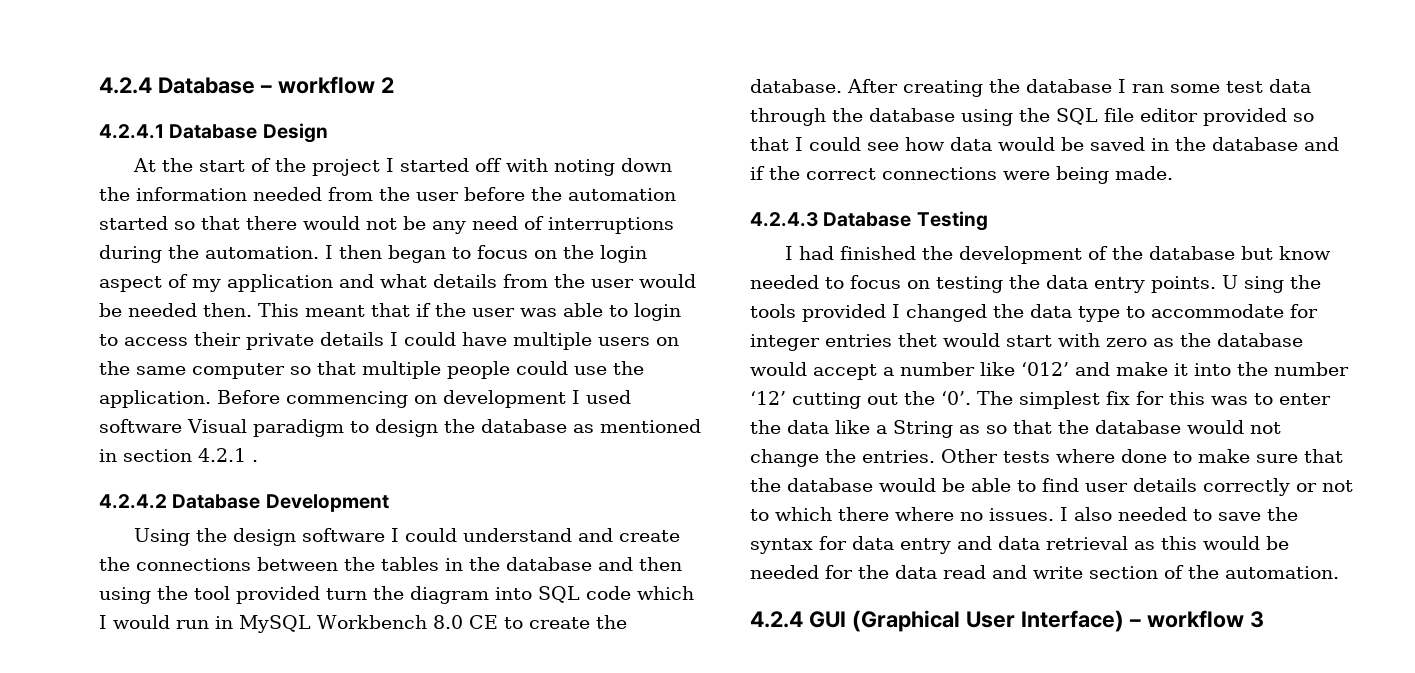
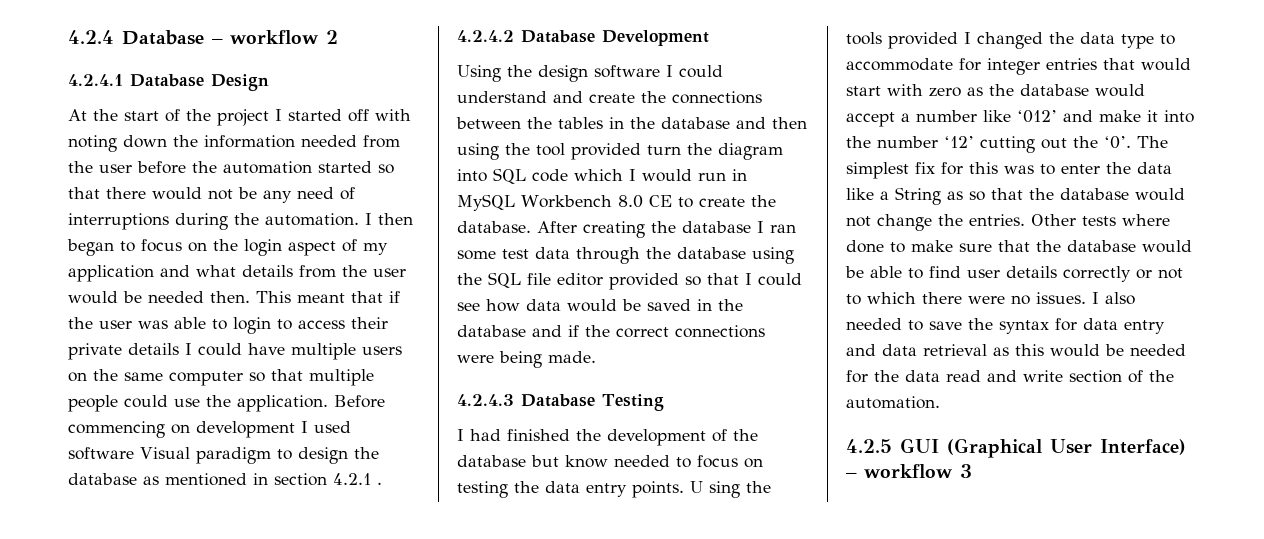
[898,333,937,347] thet -> [1103,58,1135,70] that
[895,507,954,521] where -> [968,296,1005,304] were
[750,611,803,628] 4.2.4 -> [846,439,892,453] 4.2.5

